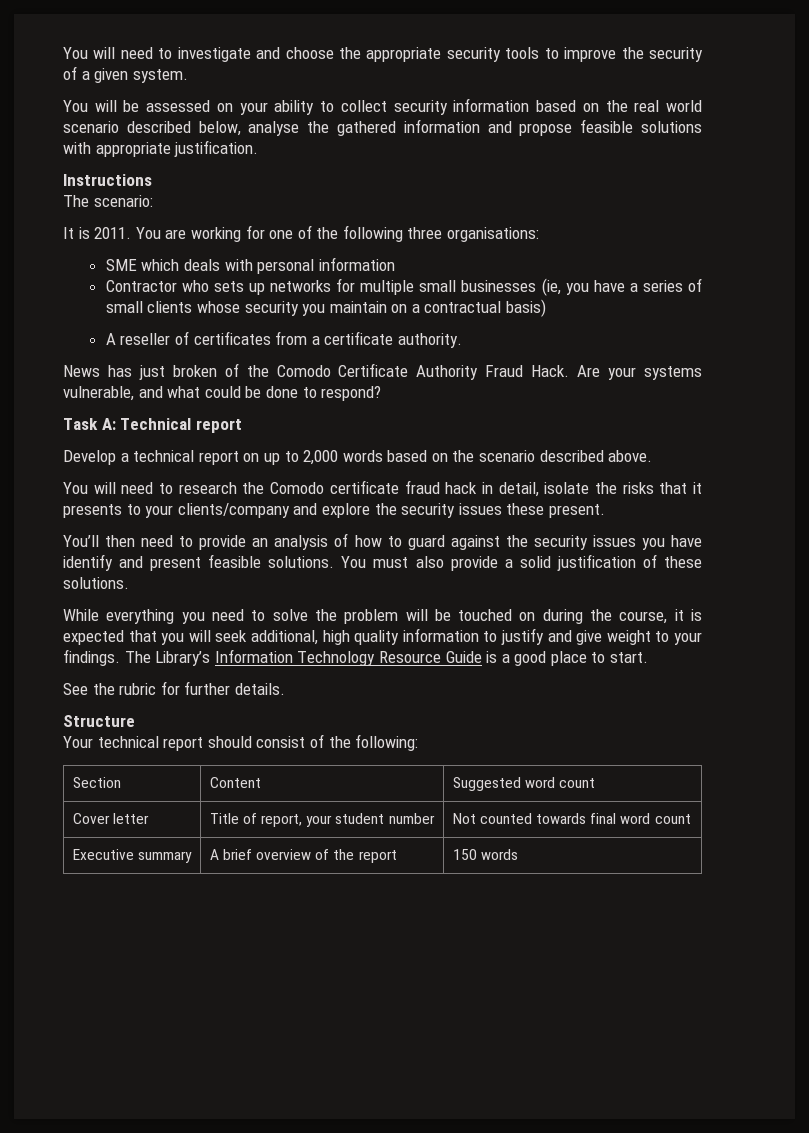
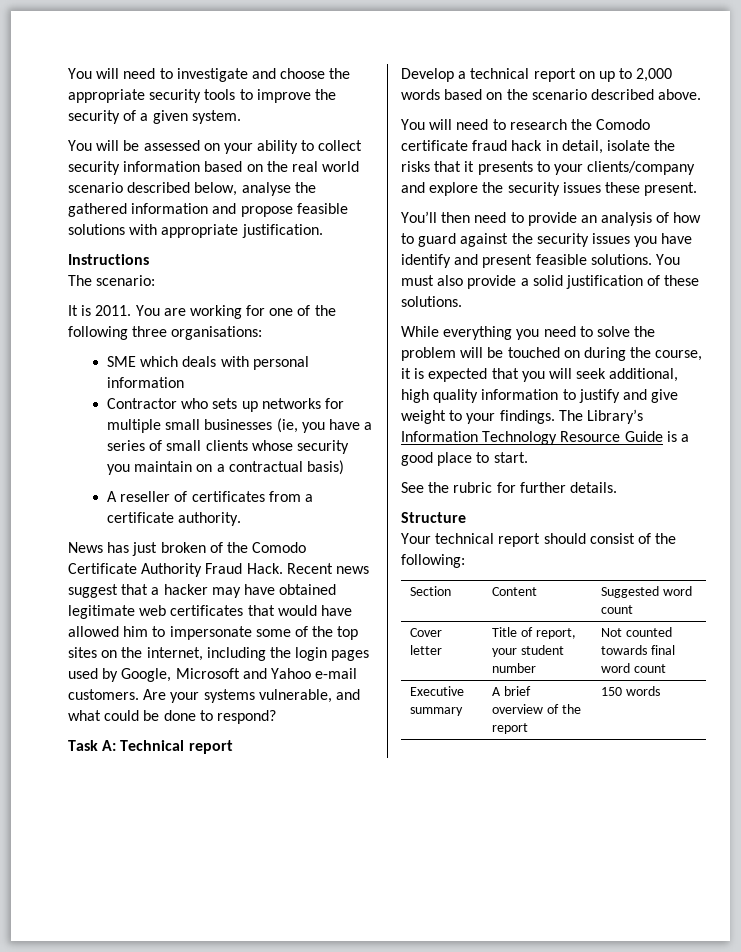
(570, 371) none -> [286,563,369,574] [68,584,337,598] [68,605,352,619] [68,626,359,640] [68,647,370,661] [68,668,358,682] [68,689,139,700] Recent news suggest that a hacker may have obtained legitimate web certificates that would have allowed him to impersonate some of the top sites on the internet, including the login pages used by Google, Microsoft and Yahoo e-mail customers.

